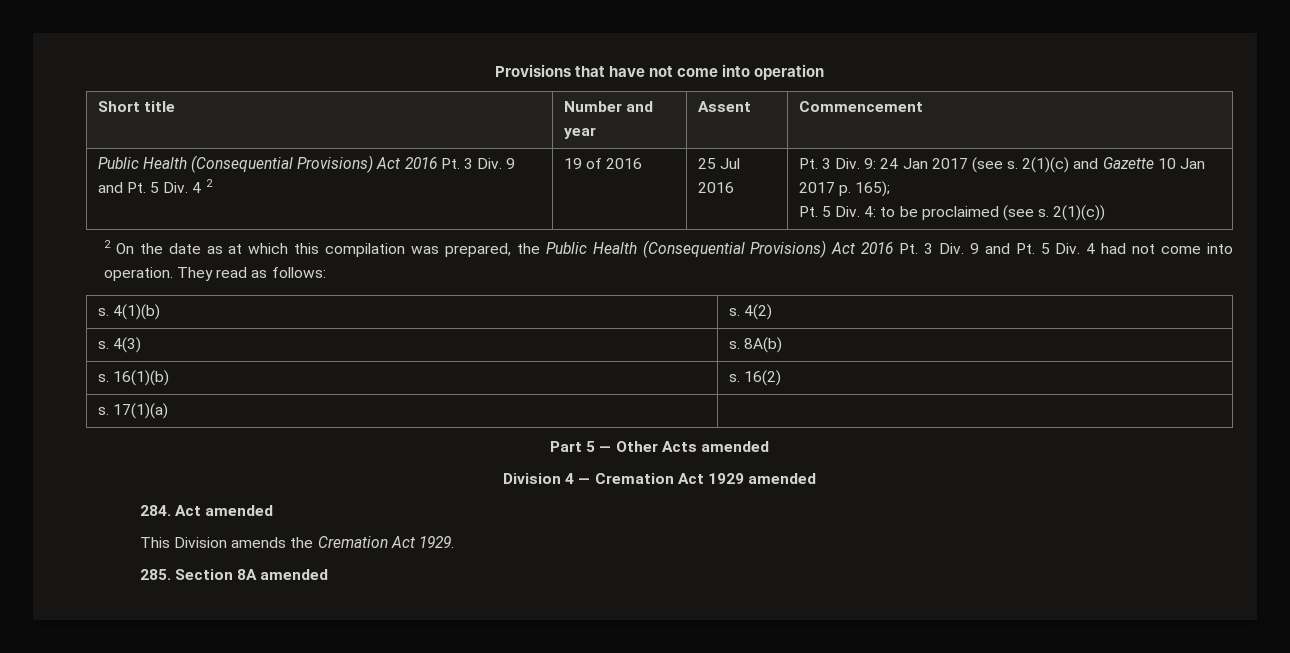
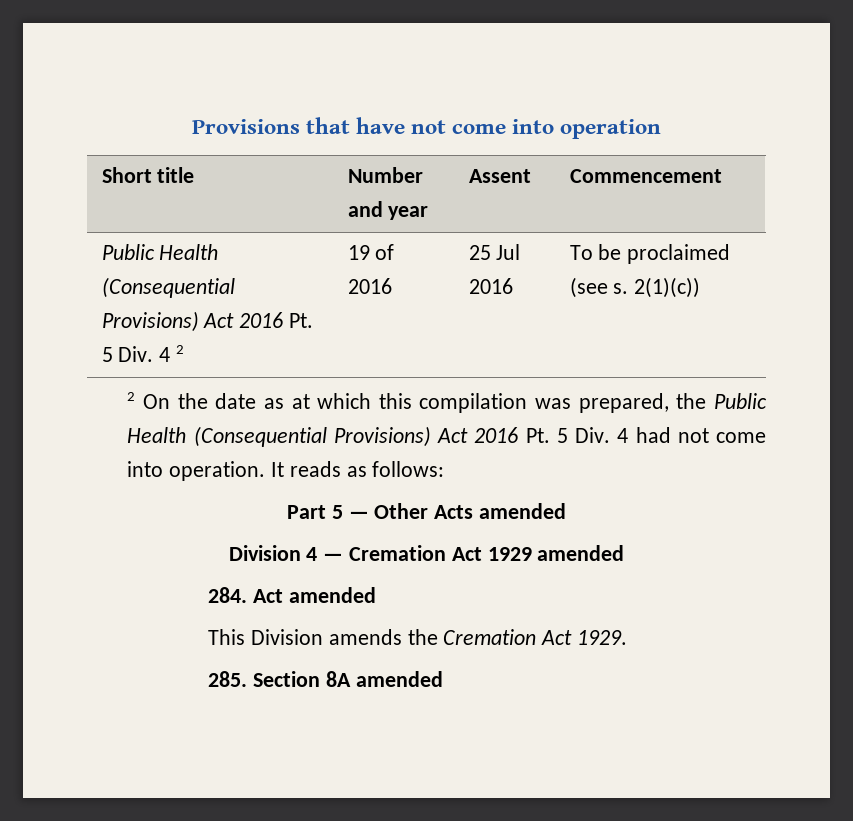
[463,158,516,169] [97,182,146,193] 3 Div. 9 and Pt. -> (314, 320) none
[798,157,1205,173] [798,181,890,197] [798,206,896,217] Pt. 3 Div. 9: 24 Jan 2017 (see s. 2(1)(c) and Gazette 10 Jan 2017 p. 165); // Pt. 5 Div. 4: to -> [569,245,593,260] To
[924,243,1035,254] 3 Div. 9 and Pt. -> (550, 435) none
[177,267,248,281] They read -> [270,461,341,477] It reads
[97,304,160,320] [728,304,772,320] [97,337,141,353] [728,337,782,353] [97,370,169,386] [728,370,781,386] [97,403,168,419] // s. 4(1)(b) | s. 4(2) // s. 4(3) | s. 8A(b) // s. 16(1)(b) | s. 16(2) // s. 17(1)(a) | -> (445, 469) none

